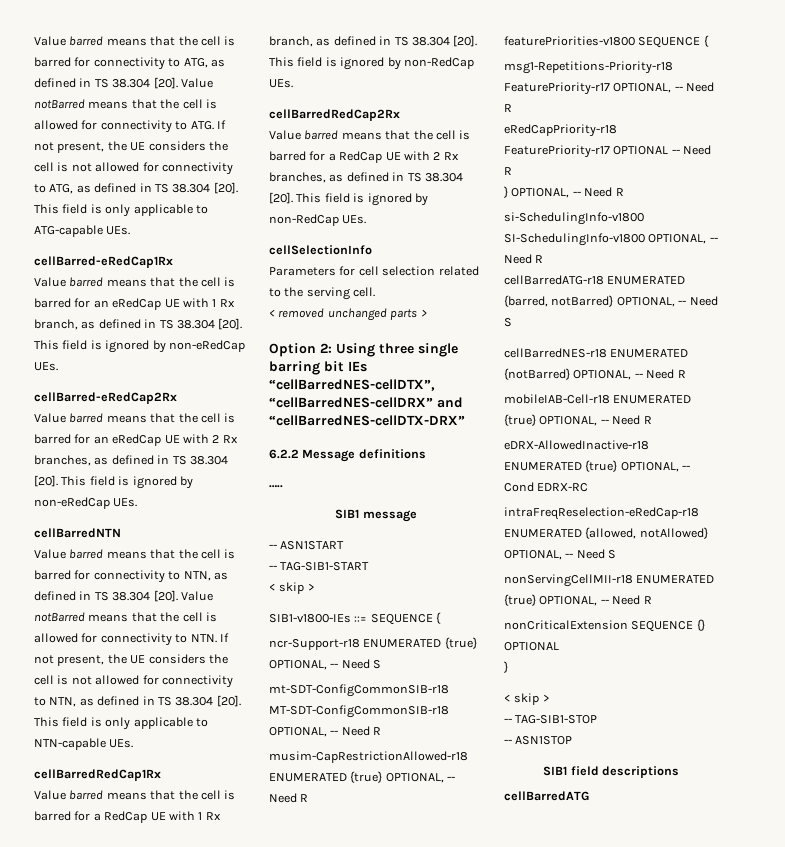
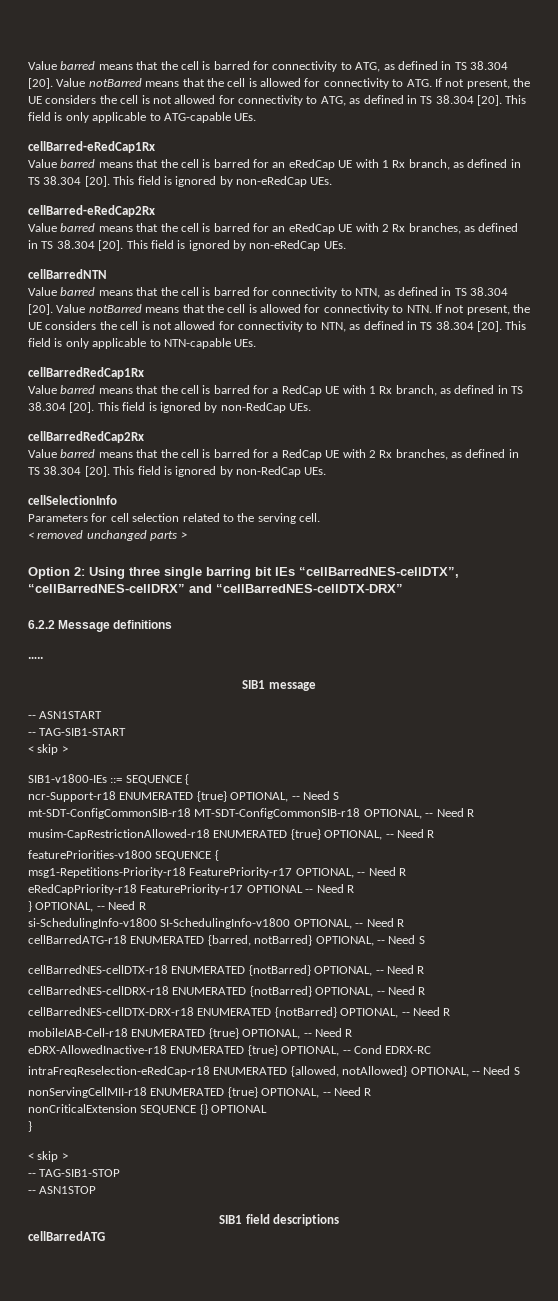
[504,348,607,358] cellBarredNES-r18 -> [28,965,425,976] [28,986,426,997] [28,1007,194,1016] cellBarredNES-cellDTX-r18 ENUMERATED {notBarred} OPTIONAL, -- Need R // cellBarredNES-cellDRX-r18 ENUMERATED {notBarred} OPTIONAL, -- Need R // cellBarredNES-cellDTX-DRX-r18

